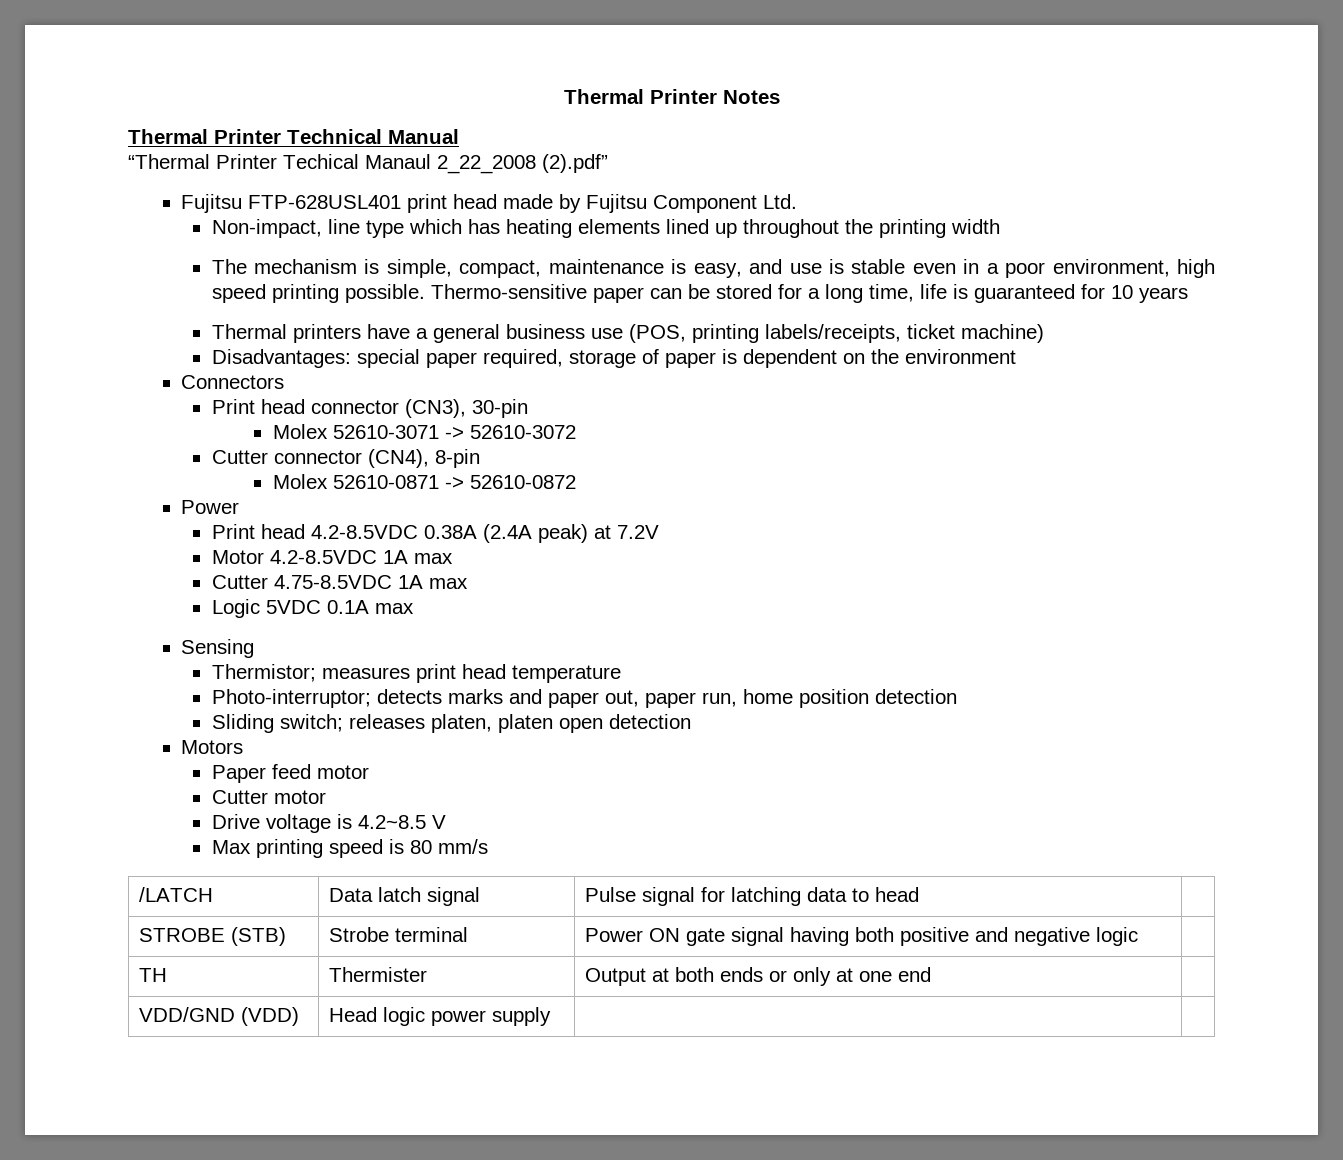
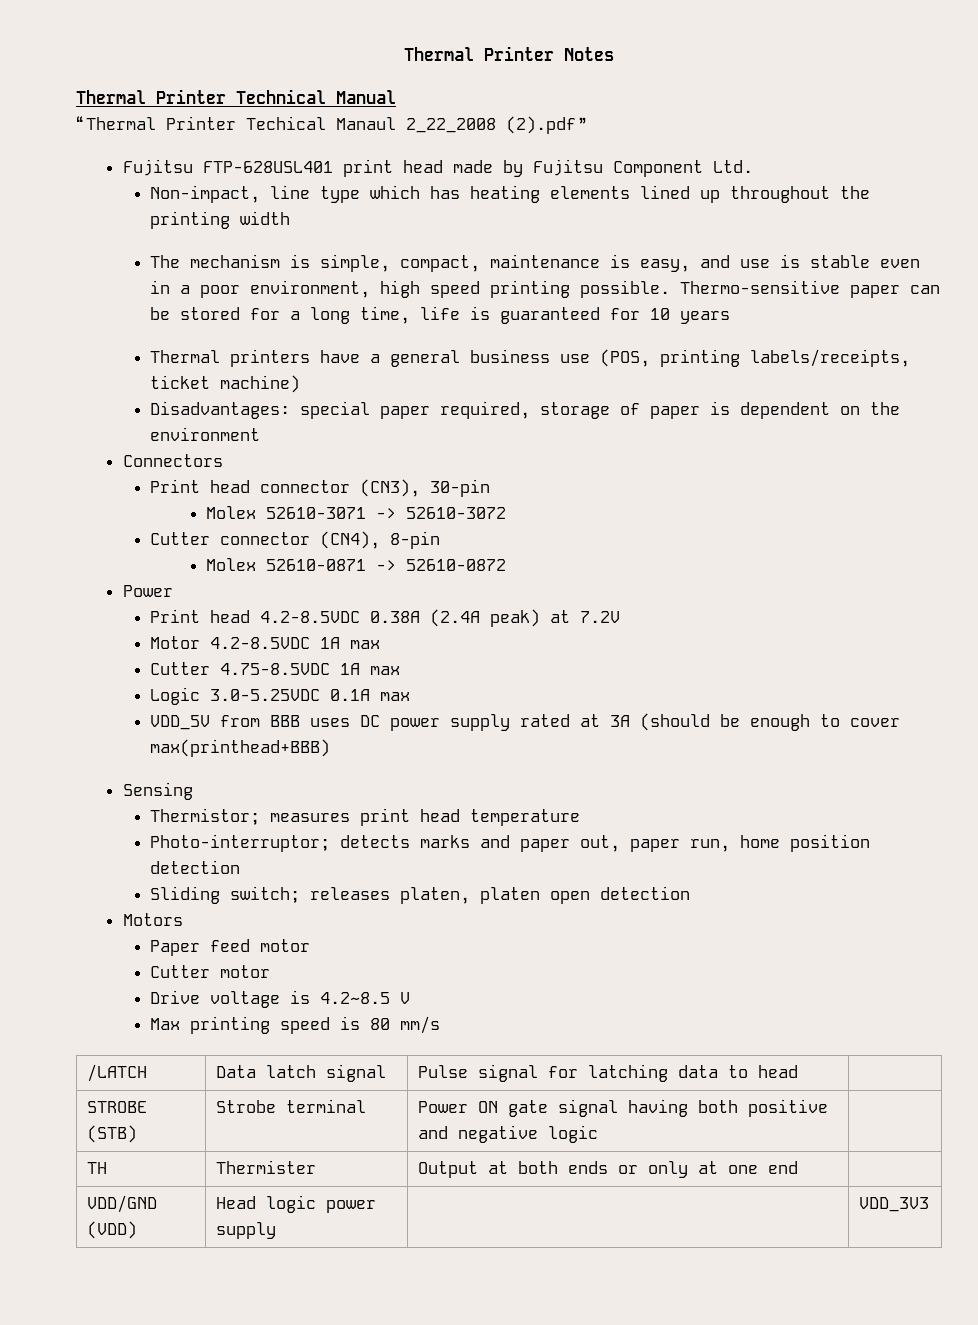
[265,600,321,614] 5VDC -> [210,689,321,701] 3.0-5.25VDC
(414, 608) none -> [150,713,901,731] [150,739,331,757] // VDD_5V from BBB uses DC power supply rated at 3A (should be enough to cover max(printhead+BBB)
(551, 1016) none -> [858,1197,929,1212] VDD_3V3

